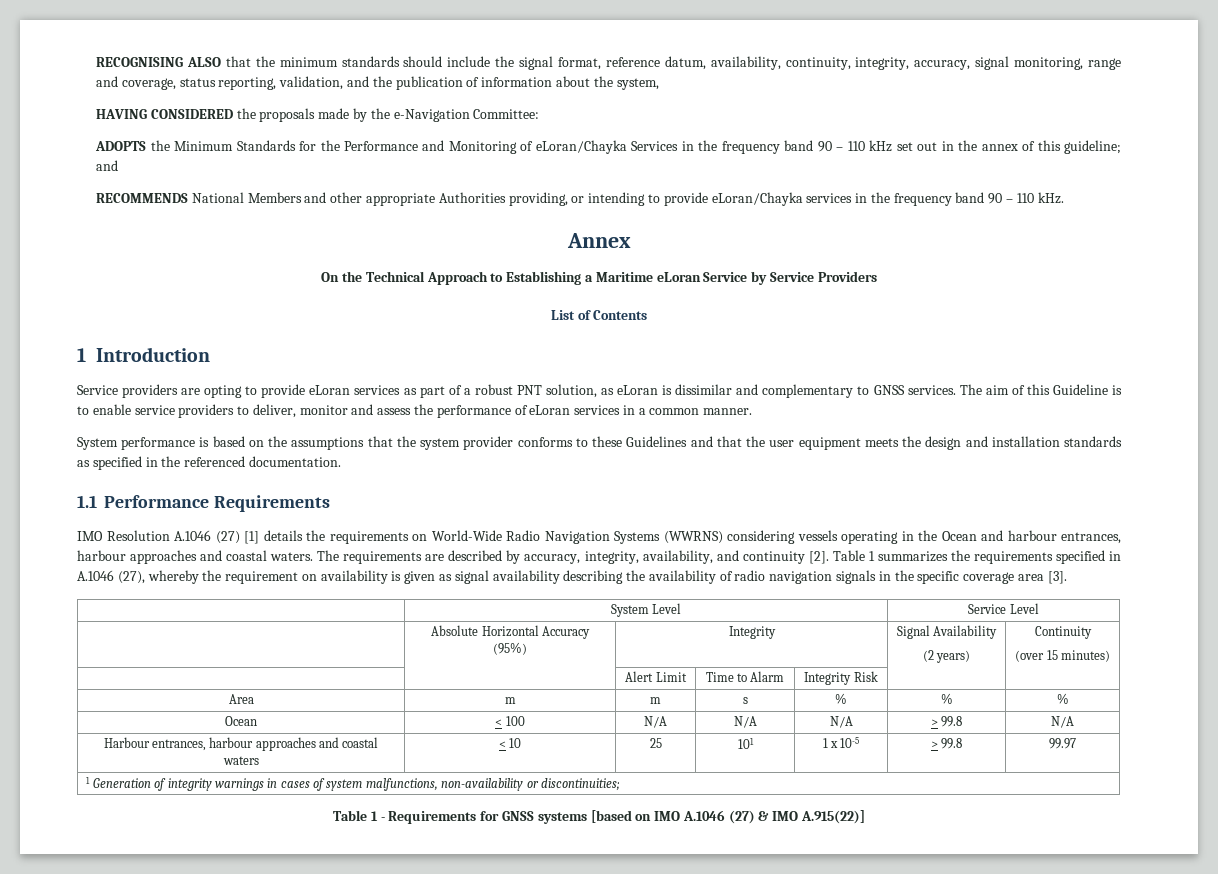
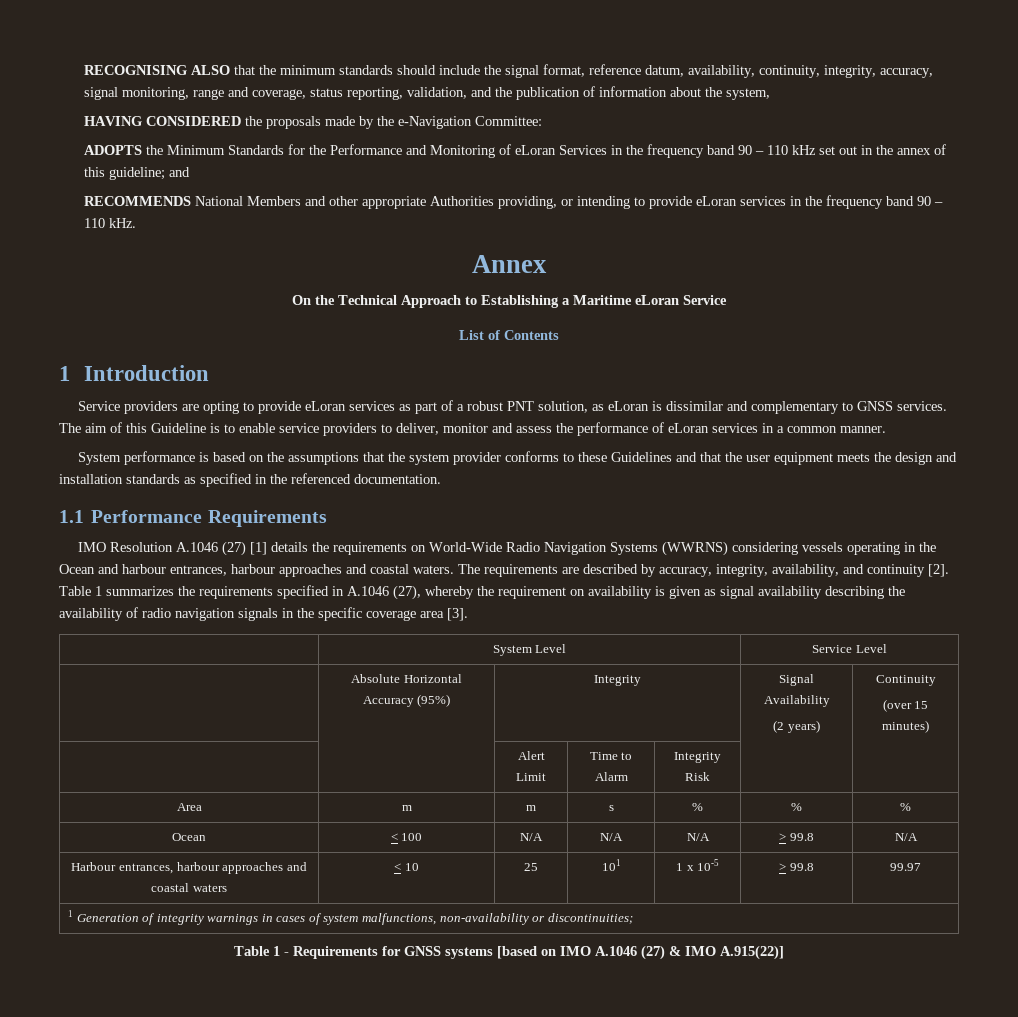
[535,140,627,154] eLoran/Chayka -> [514,145,556,155] eLoran
[711,192,803,206] eLoran/Chayka -> [695,196,737,206] eLoran
[751,271,877,285] by Service Providers -> (727, 300) none

